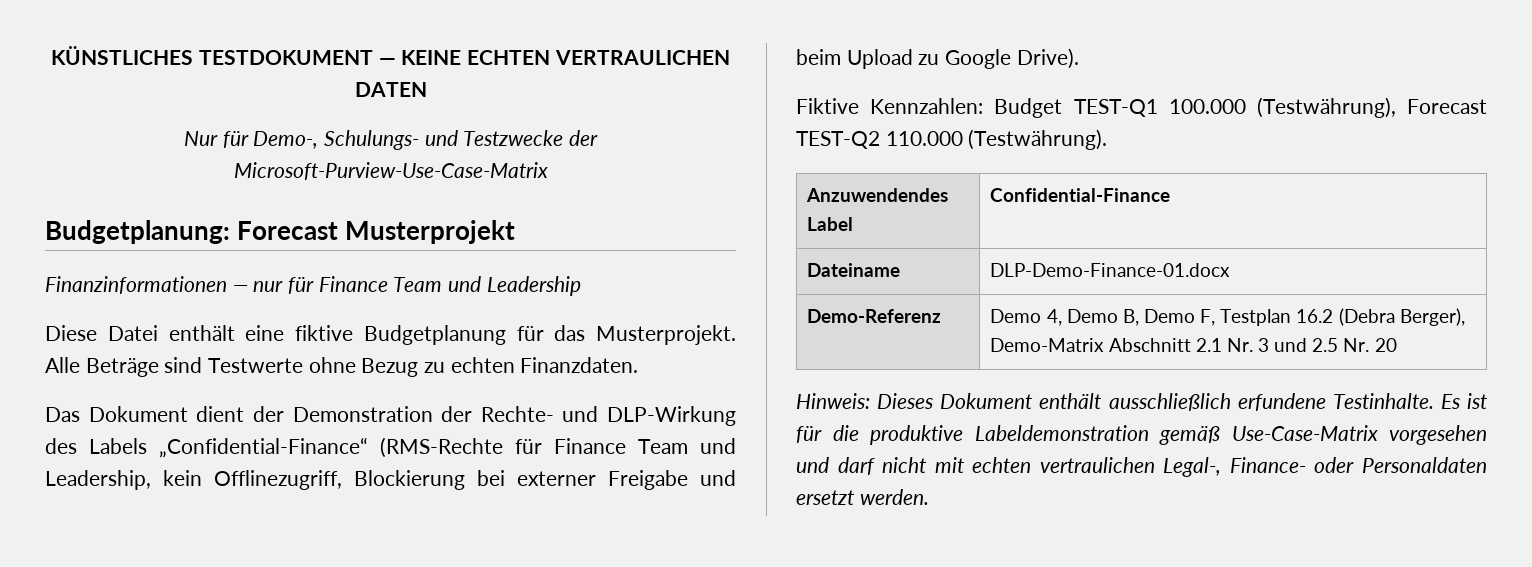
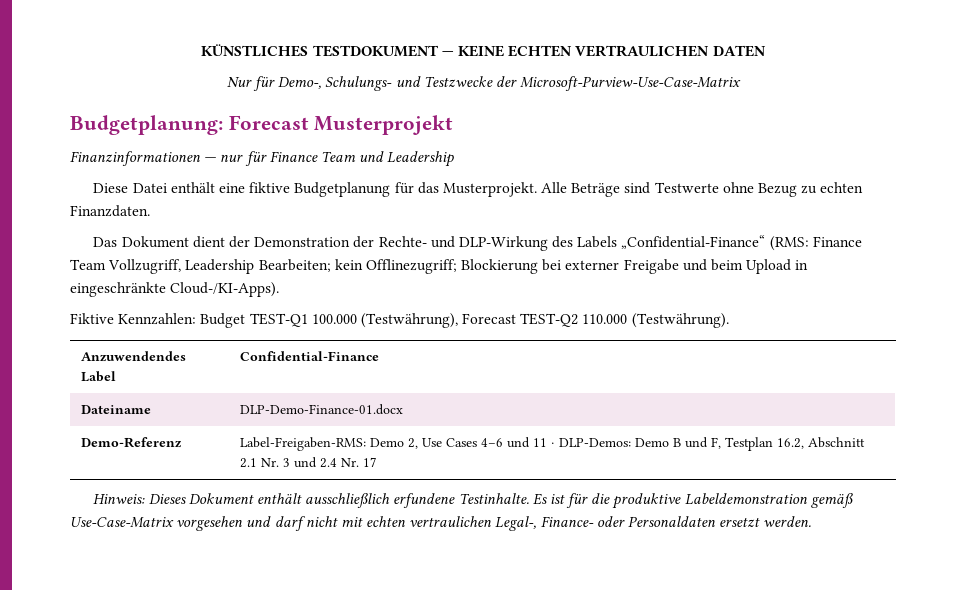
[380,437,736,458] [45,470,342,490] (RMS-Rechte für Finance Team und Leadership, kein Offlinezugriff, -> [769,236,862,251] [70,259,457,274] (RMS: Finance Team Vollzugriff, Leadership Bearbeiten; kein Offlinezugriff;
[918,48,1079,69] zu Google Drive). -> [795,260,809,270] [70,282,280,297] in eingeschränkte Cloud-/KI-Apps).
[990,308,1465,326] [990,338,1105,352] Demo 4, Demo B, Demo F, Testplan 16.2 (Debra Berger), Demo-Matrix -> [240,437,805,451] Label-Freigaben-RMS: Demo 2, Use Cases 4–6 und 11 · DLP-Demos: Demo B und F, Testplan 16.2,
[1312,338,1397,352] 2.5 Nr. 20 -> [320,457,378,468] 2.4 Nr. 17

